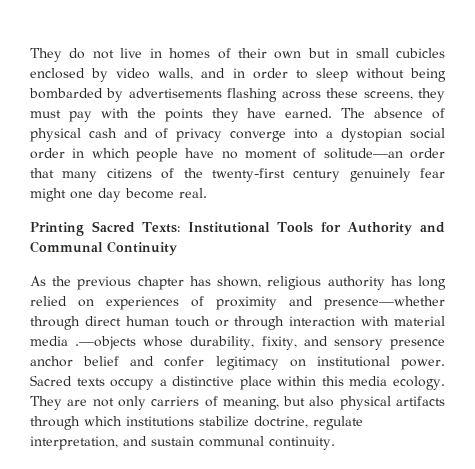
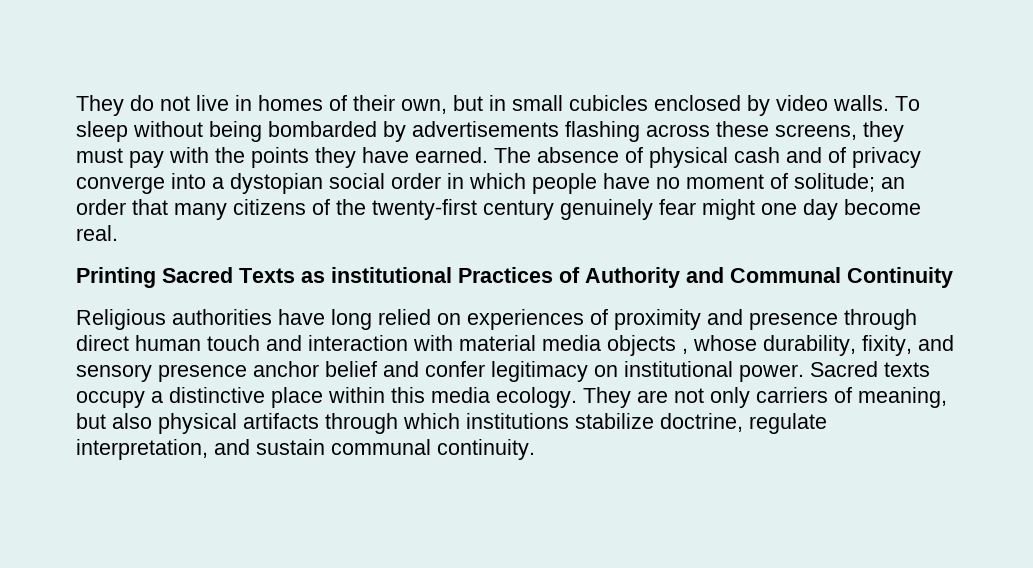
[274,51,302,59] own -> [401,99,447,114] own,
[158,68,308,80] walls, and in order to -> [833,95,920,111] walls. To
[323,148,403,159] solitude—an -> [794,173,905,192] solitude; an
[142,222,341,233] Texts: Institutional Tools for -> [239,267,580,283] Texts as institutional Practices of
[30,276,412,290] As the previous chapter has shown, religious authority has -> [76,309,325,330] Religious authorities have
[324,296,445,310] presence—whether -> [749,312,838,330] presence
[214,316,285,330] or through -> [266,335,302,351] and
[75,336,137,350] .—objects -> [607,335,688,356] objects ,

